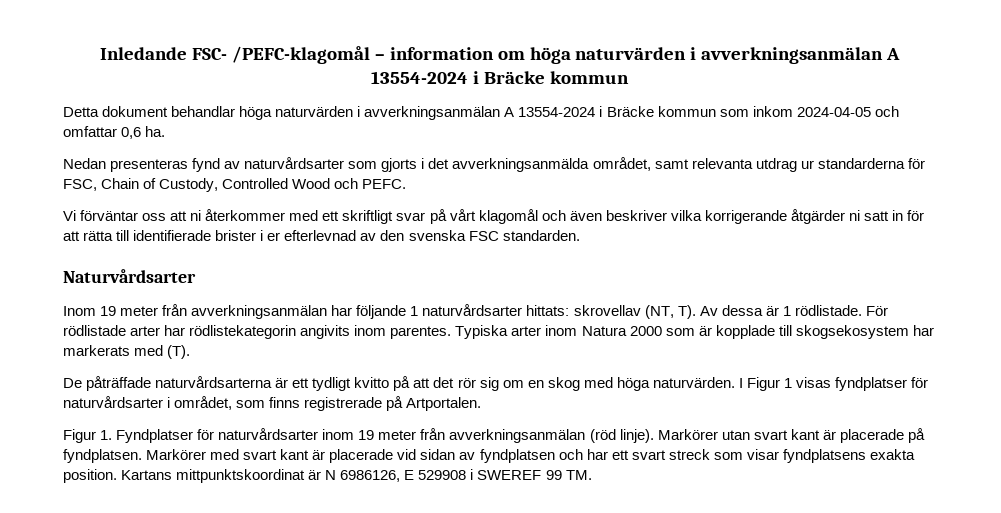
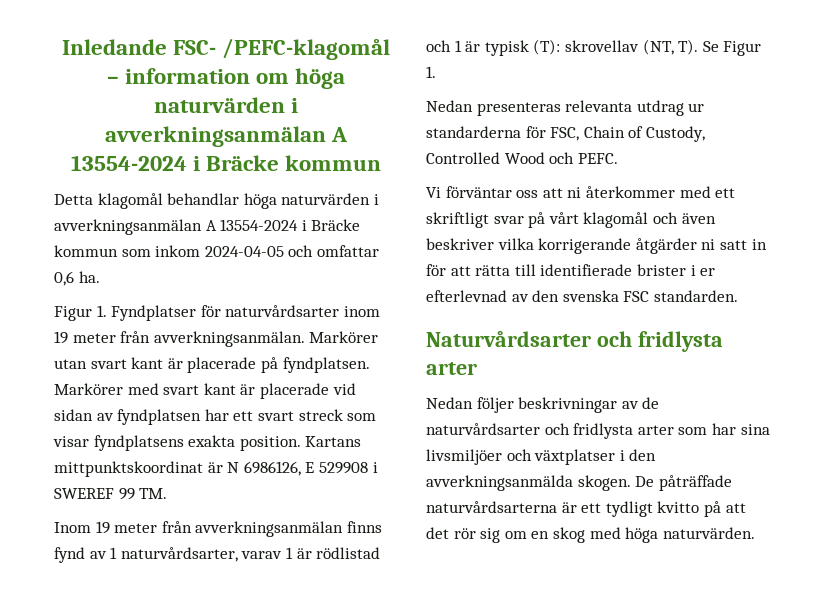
[102,106,169,117] dokument -> [97,193,163,209] klagomål
[63,157,689,172] Nedan presenteras fynd av naturvårdsarter som gjorts i det avverkningsanmälda området, samt -> [54,305,380,321] [54,331,379,347] [54,357,370,373] [54,383,356,399] [54,409,377,425] [53,435,362,451] [54,461,378,477] [54,488,168,500] [54,521,382,537] [54,547,381,563] [426,39,762,56] [426,66,436,78] [426,100,561,116] Figur 1. Fyndplatser för naturvårdsarter inom 19 meter från avverkningsanmälan. Markörer utan svart kant är placerade på fyndplatsen. Markörer med svart kant är placerade vid sidan av fyndplatsen har ett svart streck som visar fyndplatsens exakta position. Kartans mittpunktskoordinat är N 6986126, E 529908 i SWEREF 99 TM. // Inom 19 meter från avverkningsanmälan finns fynd av 1 naturvårdsarter, varav 1 är rödlistad och 1 är typisk (T): skrovellav (NT, T). Se Figur 1. // Nedan presenteras
[63,304,888,319] [63,325,934,339] [63,345,191,359] // Inom 19 meter från avverkningsanmälan har följande 1 naturvårdsarter hittats: skrovellav (NT, T). Av dessa är 1 rödlistade. För rödlistade arter har rödlistekategorin angivits inom parentes. Typiska arter inom Natura 2000 som är kopplade till skogsekosystem har markerats med (T). // -> [596,331,723,352] [426,362,477,375] [426,397,660,413] [426,423,770,439] [426,449,657,465] [426,475,631,491] och fridlysta arter // Nedan följer beskrivningar av de naturvårdsarter och fridlysta arter som har sina livsmiljöer och växtplatser i den avverkningsanmälda skogen.
[738,377,929,391] [63,396,482,411] [63,428,925,443] [63,449,915,463] [63,469,592,483] I Figur 1 visas fyndplatser för naturvårdsarter i området, som finns registrerade på Artportalen. // Figur 1. Fyndplatser för naturvårdsarter inom 19 meter från avverkningsanmälan (röd linje). Markörer utan svart kant är placerade på fyndplatsen. Markörer med svart kant är placerade vid sidan av fyndplatsen och har ett svart streck som visar fyndplatsens exakta position. Kartans mittpunktskoordinat är N 6986126, E 529908 i SWEREF 99 TM. -> (755, 533) none

